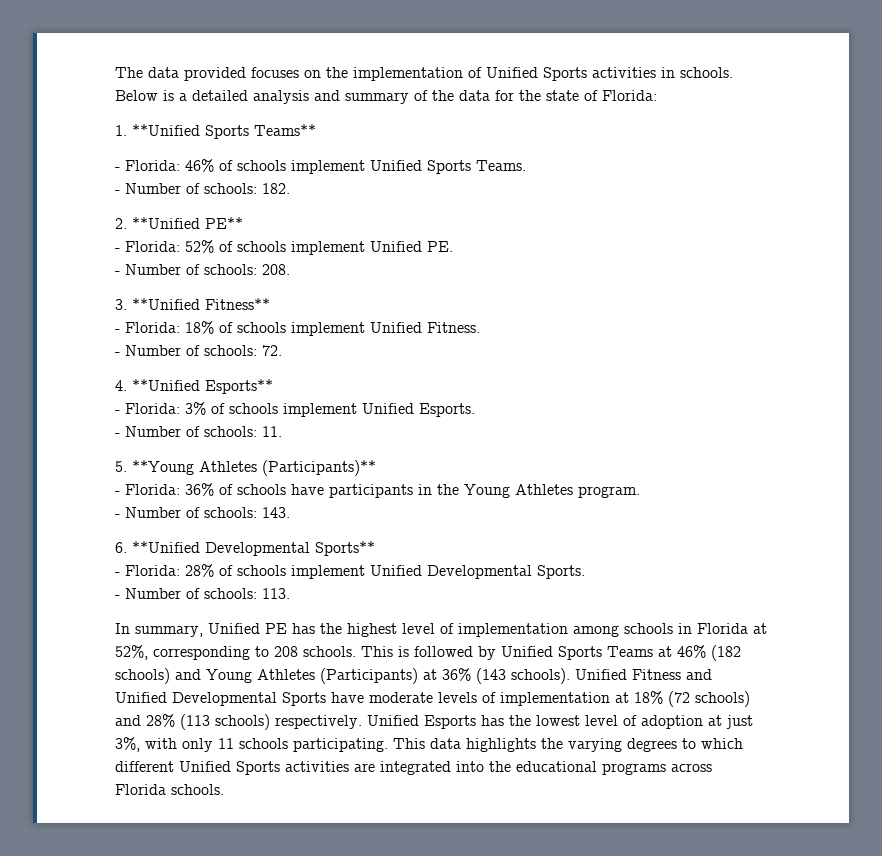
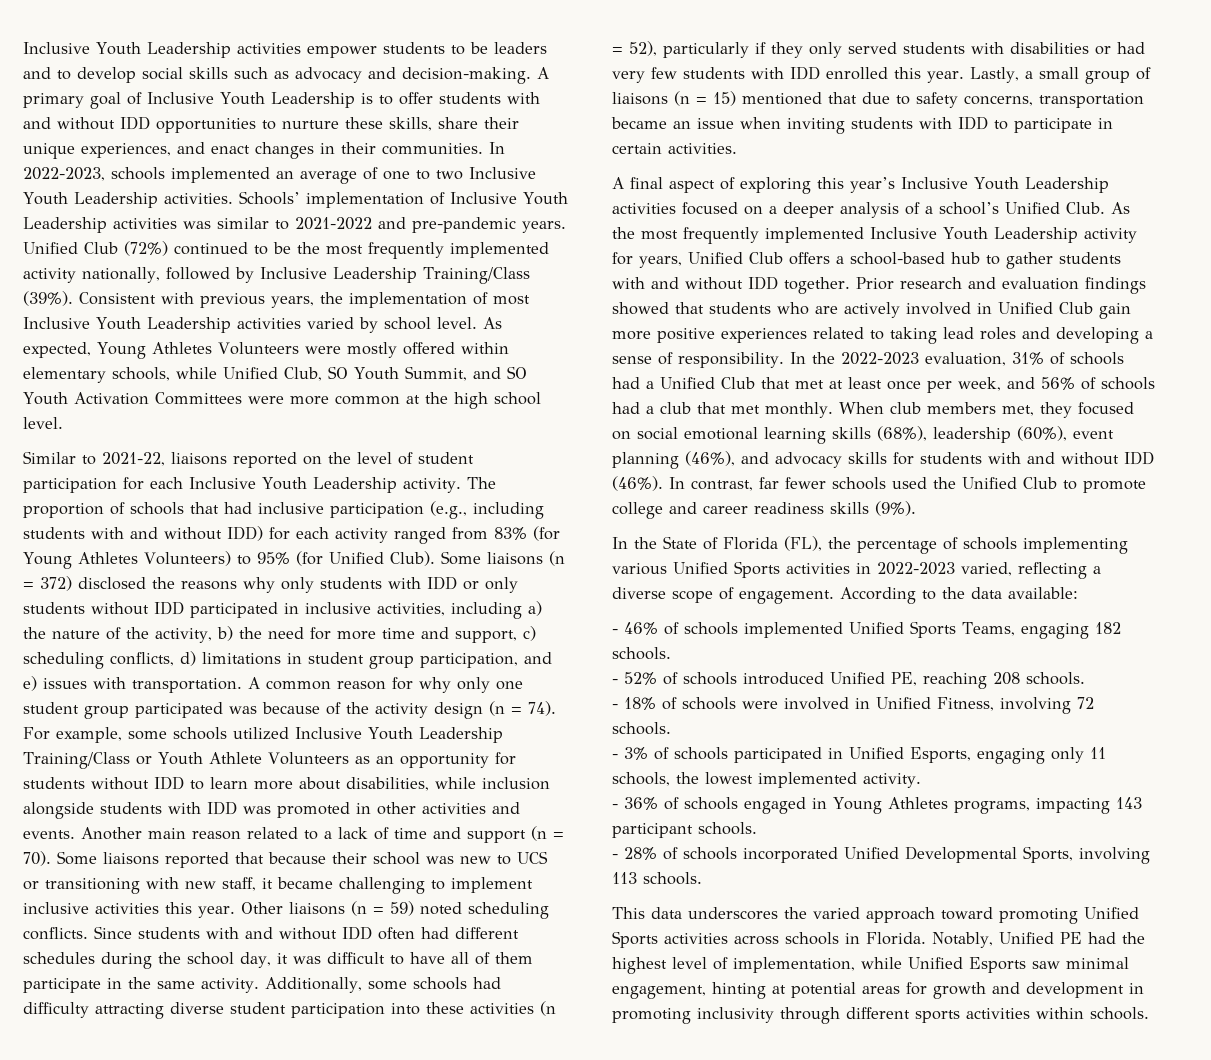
[115,67,733,81] [115,90,657,104] [115,124,316,139] [115,160,180,171] The data provided focuses on the implementation of Unified Sports activities in schools. Below is a detailed analysis and summary of the data for the state of Florida: // 1. **Unified Sports Teams** // - Florida: -> [23,42,547,58] [23,67,549,84] [23,92,540,109] [23,116,519,133] [23,142,505,159] [23,167,536,184] [23,191,568,208] [23,217,566,233] [23,241,549,259] [23,267,530,284] [23,291,530,308] [23,317,502,333] [23,342,509,359] [23,366,527,383] [23,392,541,409] [23,417,63,429] [23,451,474,468] [23,477,496,493] [23,501,544,519] [23,526,560,544] [23,551,565,569] [23,576,518,593] [23,601,542,619] [23,626,536,643] [23,651,552,669] [23,676,523,693] [23,701,556,719] [23,727,503,743] [23,752,516,769] [23,776,550,791] [23,801,520,819] [23,826,564,843] [23,851,548,868] [23,877,533,894] [23,901,549,919] [23,926,519,940] [23,952,533,969] [23,977,501,993] [23,1001,556,1019] [612,41,1145,58] [612,66,1151,84] [612,91,1144,108] [611,116,1113,134] [612,143,737,154] [612,177,1109,194] [612,202,1130,218] [612,227,1137,244] [612,252,1121,269] [612,276,1146,294] [612,302,1131,319] [612,327,1153,344] [612,352,1124,368] [612,377,1155,393] [612,402,1134,418] [612,426,1114,444] [612,451,1154,469] [612,476,1146,493] [612,501,916,519] [612,536,1128,554] [612,561,1101,579] [612,587,1078,604] [612,629,618,634] Inclusive Youth Leadership activities empower students to be leaders and to develop social skills such as advocacy and decision-making. A primary goal of Inclusive Youth Leadership is to offer students with and without IDD opportunities to nurture these skills, share their unique experiences, and enact changes in their communities. In 2022-2023, schools implemented an average of one to two Inclusive Youth Leadership activities. Schools’ implementation of Inclusive Youth Leadership activities was similar to 2021-2022 and pre-pandemic years. Unified Club (72%) continued to be the most frequently implemented activity nationally, followed by Inclusive Leadership Training/Class (39%). Consistent with previous years, the implementation of most Inclusive Youth Leadership activities varied by school level. As expected, Young Athletes Volunteers were mostly offered within elementary schools, while Unified Club, SO Youth Summit, and SO Youth Activation Committees were more common at the high school level. // Similar to 2021-22, liaisons reported on the level of student participation for each Inclusive Youth Leadership activity. The proportion of schools that had inclusive participation (e.g., including students with and without IDD) for each activity ranged from 83% (for Young Athletes Volunteers) to 95% (for Unified Club). Some liaisons (n = 372) disclosed the reasons why only students with IDD or only students without IDD participated in inclusive activities, including a) the nature of the activity, b) the need for more time and support, c) scheduling conflicts, d) limitations in student group participation, and e) issues with transportation. A common reason for why only one student group participated was because of the activity design (n = 74). For example, some schools utilized Inclusive Youth Leadership Training/Class or Youth Athlete Volunteers as an opportunity for students without IDD to learn more about disabilities, while inclusion alongside students with IDD was promoted in other activities and events. Another main reason related to a lack of time and support (n = 70). Some liaisons reported that because their school was new to UCS or transitioning with new staff, it became challenging to implement inclusive activities this year. Other liaisons (n = 59) noted scheduling conflicts. Since students with and without IDD often had different schedules during the school day, it was difficult to have all of them participate in the same activity. Additionally, some schools had difficulty attracting diverse student participation into these activities (n = 52), particularly if they only served students with disabilities or had very few students with IDD enrolled this year. Lastly, a small group of liaisons (n = 15) mentioned that due to safety concerns, transportation became an issue when inviting students with IDD to participate in certain activities. // A final aspect of exploring this year’s Inclusive Youth Leadership activities focused on a deeper analysis of a school’s Unified Club. As the most frequently implemented Inclusive Youth Leadership activity for years, Unified Club offers a school-based hub to gather students with and without IDD together. Prior research and evaluation findings showed that students who are actively involved in Unified Club gain more positive experiences related to taking lead roles and developing a sense of responsibility. In the 2022-2023 evaluation, 31% of schools had a Unified Club that met at least once per week, and 56% of schools had a club that met monthly. When club members met, they focused on social emotional learning skills (68%), leadership (60%), event planning (46%), and advocacy skills for students with and without IDD (46%). In contrast, far fewer schools used the Unified Club to promote college and career readiness skills (9%). // In the State of Florida (FL), the percentage of schools implementing various Unified Sports activities in 2022-2023 varied, reflecting a diverse scope of engagement. According to the data available: // -
[291,160,526,174] [115,183,290,194] [115,217,243,229] [115,240,453,255] [115,264,290,275] [115,298,270,310] [115,321,480,336] [115,345,282,356] [115,379,273,394] [115,402,475,417] [115,426,282,437] [115,460,376,476] [115,483,640,498] [115,507,290,518] [115,541,375,556] [115,565,180,576] implement Unified Sports Teams. // - Number of schools: 182. // 2. **Unified PE** // - Florida: 52% of schools implement Unified PE. // - Number of schools: 208. // 3. **Unified Fitness** // - Florida: 18% of schools implement Unified Fitness. // - Number of schools: 72. // 4. **Unified Esports** // - Florida: 3% of schools implement Unified Esports. // - Number of schools: 11. // 5. **Young Athletes (Participants)** // - Florida: 36% of schools have participants in the Young Athletes program. // - Number of schools: 143. // 6. **Unified Developmental Sports** // - Florida: -> [744,621,1121,639] [612,647,671,660] [612,672,1085,689] [612,697,1094,714] [612,722,671,735] [612,747,1106,764] [612,772,921,788] [612,797,1142,814] [612,822,757,838] [612,854,618,859] implemented Unified Sports Teams, engaging 182 schools. // - 52% of schools introduced Unified PE, reaching 208 schools. // - 18% of schools were involved in Unified Fitness, involving 72 schools. // - 3% of schools participated in Unified Esports, engaging only 11 schools, the lowest implemented activity. // - 36% of schools engaged in Young Athletes programs, impacting 143 participant schools. // -
[291,565,585,579] [115,588,290,599] [115,623,203,637] implement Unified Developmental Sports. // - Number of schools: 113. // In summary, -> [743,846,1150,864] [612,872,702,885] [612,907,1139,924] [612,931,993,948] incorporated Unified Developmental Sports, involving 113 schools. // This data underscores the varied approach toward promoting Unified Sports activities across schools in Florida. Notably,
[292,623,315,634] has -> [1087,932,1116,944] had
[458,623,767,637] [115,645,741,661] [115,668,712,684] [115,691,750,707] [115,714,753,730] [115,737,743,752] [115,761,712,775] [115,784,166,795] implementation among schools in Florida at 52%, corresponding to 208 schools. This is followed by Unified Sports Teams at 46% (182 schools) and Young Athletes (Participants) at 36% (143 schools). Unified Fitness and Unified Developmental Sports have moderate levels of implementation at 18% (72 schools) and 28% (113 schools) respectively. Unified Esports has the lowest level of adoption at just 3%, with only 11 schools participating. This data highlights the varying degrees to which different Unified Sports activities are integrated into the educational programs across Florida -> [733,957,1129,973] [612,982,1144,999] [612,1007,1084,1024] implementation, while Unified Esports saw minimal engagement, hinting at potential areas for growth and development in promoting inclusivity through different sports activities within

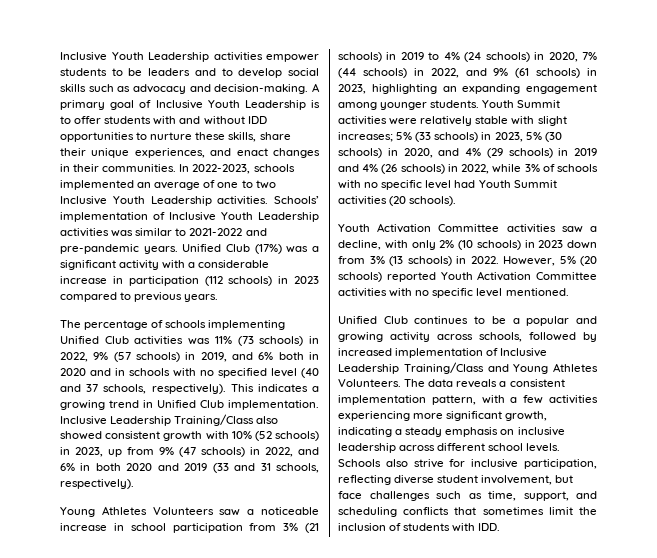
[124,241,549,259] [23,267,530,284] [23,291,530,308] [23,317,502,333] [23,342,509,359] [23,366,527,383] [23,392,541,409] [23,417,63,429] [23,451,474,468] [23,477,496,493] [23,501,544,519] [23,526,560,544] [23,551,565,569] [23,576,518,593] [23,601,542,619] [23,626,536,643] [23,651,552,669] [23,676,523,693] [23,701,556,719] [23,727,503,743] [23,752,516,769] [23,776,550,791] [23,801,520,819] [23,826,564,843] [23,851,548,868] [23,877,533,894] [23,901,549,919] [23,926,519,940] [23,952,533,969] [23,977,501,993] [23,1001,556,1019] [612,41,1145,58] [612,66,1151,84] [612,91,1144,108] [611,116,1113,134] [612,143,737,154] [612,177,1109,194] [612,202,1130,218] [612,227,1137,244] [612,252,1121,269] [612,276,1146,294] [612,302,1131,319] [612,327,1153,344] [612,352,1124,368] [612,377,1155,393] [612,402,1134,418] [612,426,1114,444] [612,451,1154,469] [612,476,1146,493] [612,501,916,519] [612,536,1128,554] [612,561,1101,579] [612,587,1078,604] [612,621,1121,639] [612,647,671,660] [612,672,1085,689] [612,697,1094,714] [612,722,671,735] [612,747,1106,764] [612,772,921,788] [612,797,1142,814] [612,822,757,838] [612,846,1150,864] [612,872,702,885] [612,907,1139,924] [612,931,1145,948] [612,957,1129,974] [612,982,1144,999] [612,1007,1149,1024] (72%) continued to be the most frequently implemented activity nationally, followed by Inclusive Leadership Training/Class (39%). Consistent with previous years, the implementation of most Inclusive Youth Leadership activities varied by school level. As expected, Young Athletes Volunteers were mostly offered within elementary schools, while Unified Club, SO Youth Summit, and SO Youth Activation Committees were more common at the high school level. // Similar to 2021-22, liaisons reported on the level of student participation for each Inclusive Youth Leadership activity. The proportion of schools that had inclusive participation (e.g., including students with and without IDD) for each activity ranged from 83% (for Young Athletes Volunteers) to 95% (for Unified Club). Some liaisons (n = 372) disclosed the reasons why only students with IDD or only students without IDD participated in inclusive activities, including a) the nature of the activity, b) the need for more time and support, c) scheduling conflicts, d) limitations in student group participation, and e) issues with transportation. A common reason for why only one student group participated was because of the activity design (n = 74). For example, some schools utilized Inclusive Youth Leadership Training/Class or Youth Athlete Volunteers as an opportunity for students without IDD to learn more about disabilities, while inclusion alongside students with IDD was promoted in other activities and events. Another main reason related to a lack of time and support (n = 70). Some liaisons reported that because their school was new to UCS or transitioning with new staff, it became challenging to implement inclusive activities this year. Other liaisons (n = 59) noted scheduling conflicts. Since students with and without IDD often had different schedules during the school day, it was difficult to have all of them participate in the same activity. Additionally, some schools had difficulty attracting diverse student participation into these activities (n = 52), particularly if they only served students with disabilities or had very few students with IDD enrolled this year. Lastly, a small group of liaisons (n = 15) mentioned that due to safety concerns, transportation became an issue when inviting students with IDD to participate in certain activities. // A final aspect of exploring this year’s Inclusive Youth Leadership activities focused on a deeper analysis of a school’s Unified Club. As the most frequently implemented Inclusive Youth Leadership activity for years, Unified Club offers a school-based hub to gather students with and without IDD together. Prior research and evaluation findings showed that students who are actively involved in Unified Club gain more positive experiences related to taking lead roles and developing a sense of responsibility. In the 2022-2023 evaluation, 31% of schools had a Unified Club that met at least once per week, and 56% of schools had a club that met monthly. When club members met, they focused on social emotional learning skills (68%), leadership (60%), event planning (46%), and advocacy skills for students with and without IDD (46%). In contrast, far fewer schools used the Unified Club to promote college and career readiness skills (9%). // In the State of Florida (FL), the percentage of schools implementing various Unified Sports activities in 2022-2023 varied, reflecting a diverse scope of engagement. According to the data available: // - 46% of schools implemented Unified Sports Teams, engaging 182 schools. // - 52% of schools introduced Unified PE, reaching 208 schools. // - 18% of schools were involved in Unified Fitness, involving 72 schools. // - 3% of schools participated in Unified Esports, engaging only 11 schools, the lowest implemented activity. // - 36% of schools engaged in Young Athletes programs, impacting 143 participant schools. // - 28% of schools incorporated Unified Developmental Sports, involving 113 schools. // This data underscores the varied approach toward promoting Unified Sports activities across schools in Florida. Notably, Unified PE had the highest level of implementation, while Unified Esports saw minimal engagement, hinting at potential areas for growth and development in promoting inclusivity through different sports activities within schools. -> [254,244,319,254] [60,260,270,270] [60,276,320,286] [60,292,219,302] [60,320,286,330] [60,336,319,346] [60,352,319,362] [60,368,319,378] [60,384,319,394] [60,400,319,410] [60,414,279,426] [60,431,319,441] [60,447,319,457] [60,463,320,473] [60,479,134,489] [60,506,319,517] [60,523,319,533] [338,52,597,62] [338,68,597,78] [338,84,597,94] [338,100,561,110] [338,116,567,126] [338,132,562,142] [338,148,597,158] [338,164,598,174] [338,180,557,190] [338,196,457,206] [338,223,597,233] [338,240,597,250] [338,256,597,266] [338,271,597,282] [338,288,569,298] [338,316,597,326] [338,332,597,342] [338,348,548,358] [338,362,598,374] [338,379,565,388] [338,395,598,405] [338,411,548,421] [338,427,565,437] [338,443,561,453] [338,459,597,469] [338,475,574,485] [338,491,597,501] [338,507,597,517] [338,523,501,532] (17%) was a significant activity with a considerable increase in participation (112 schools) in 2023 compared to previous years. // The percentage of schools implementing Unified Club activities was 11% (73 schools) in 2022, 9% (57 schools) in 2019, and 6% both in 2020 and in schools with no specified level (40 and 37 schools, respectively). This indicates a growing trend in Unified Club implementation. Inclusive Leadership Training/Class also showed consistent growth with 10% (52 schools) in 2023, up from 9% (47 schools) in 2022, and 6% in both 2020 and 2019 (33 and 31 schools, respectively). // Young Athletes Volunteers saw a noticeable increase in school participation from 3% (21 schools) in 2019 to 4% (24 schools) in 2020, 7% (44 schools) in 2022, and 9% (61 schools) in 2023, highlighting an expanding engagement among younger students. Youth Summit activities were relatively stable with slight increases; 5% (33 schools) in 2023, 5% (30 schools) in 2020, and 4% (29 schools) in 2019 and 4% (26 schools) in 2022, while 3% of schools with no specific level had Youth Summit activities (20 schools). // Youth Activation Committee activities saw a decline, with only 2% (10 schools) in 2023 down from 3% (13 schools) in 2022. However, 5% (20 schools) reported Youth Activation Committee activities with no specific level mentioned. // Unified Club continues to be a popular and growing activity across schools, followed by increased implementation of Inclusive Leadership Training/Class and Young Athletes Volunteers. The data reveals a consistent implementation pattern, with a few activities experiencing more significant growth, indicating a steady emphasis on inclusive leadership across different school levels. Schools also strive for inclusive participation, reflecting diverse student involvement, but face challenges such as time, support, and scheduling conflicts that sometimes limit the inclusion of students with IDD.

